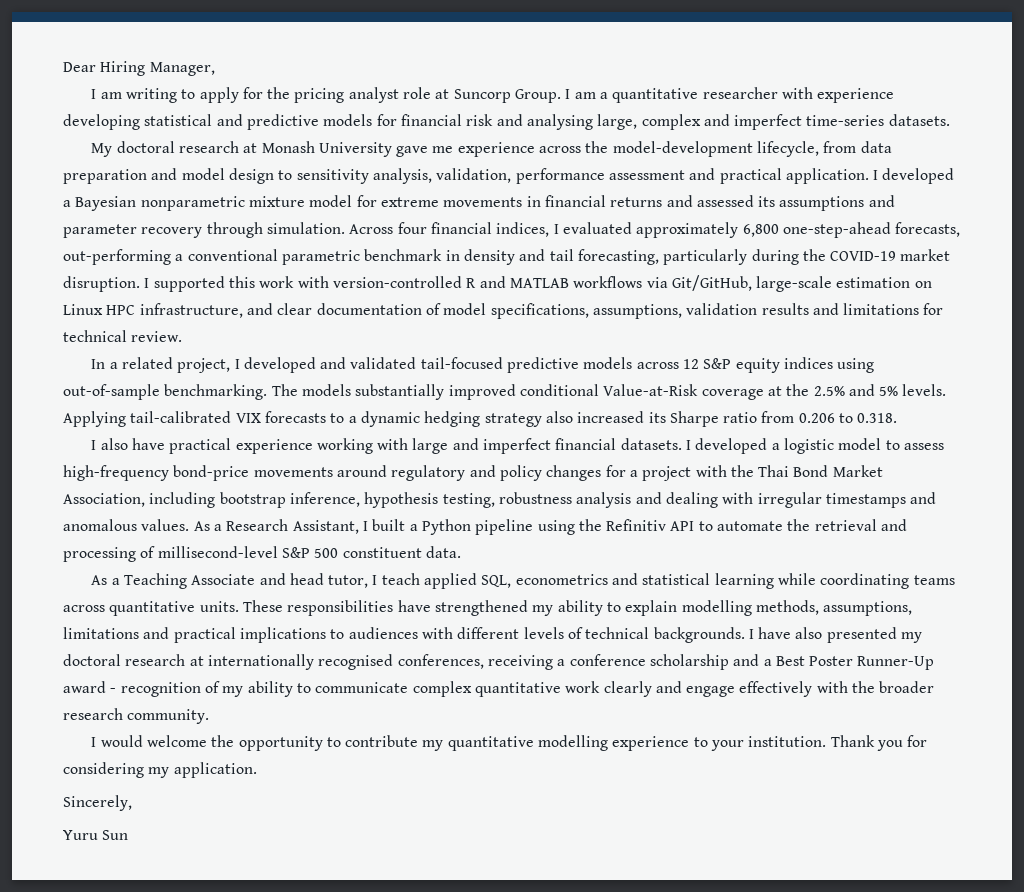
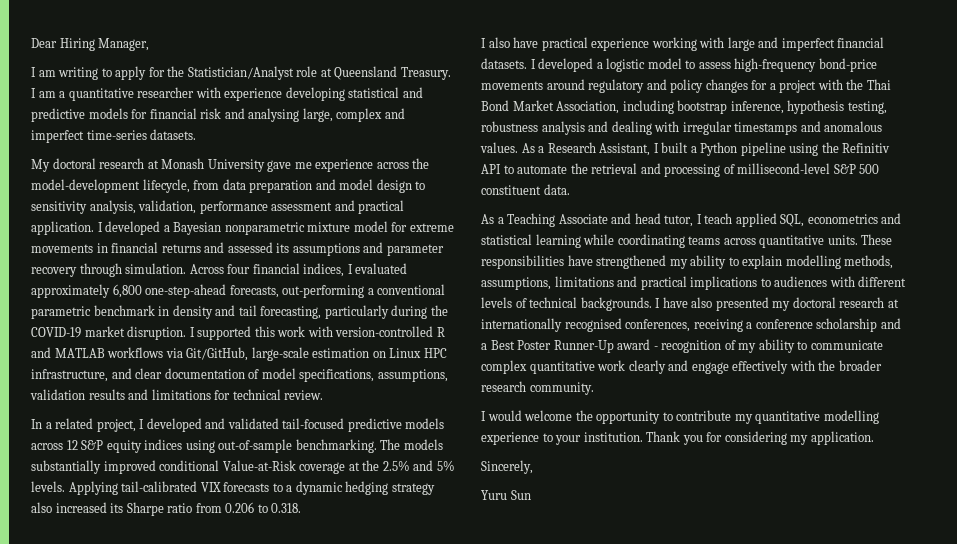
[294,87,562,103] pricing analyst role at Suncorp Group. -> [187,66,451,80] Statistician/Analyst role at Queensland Treasury.

